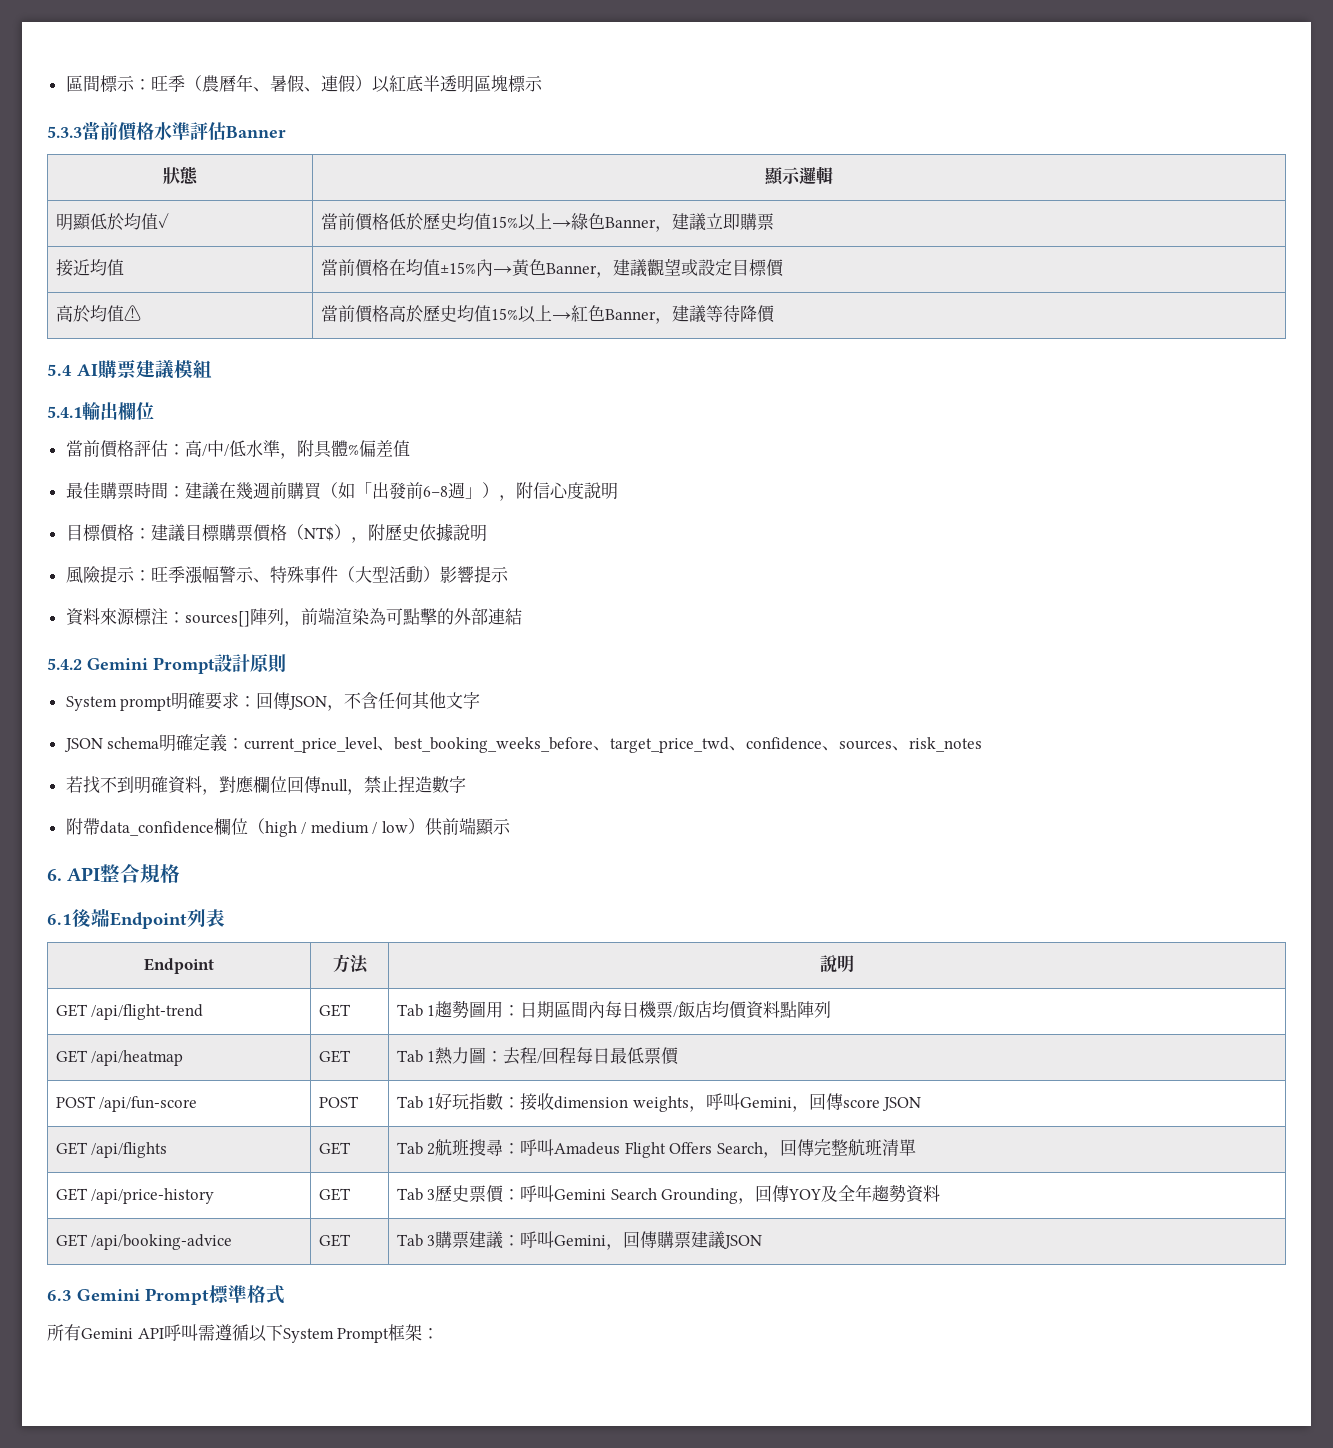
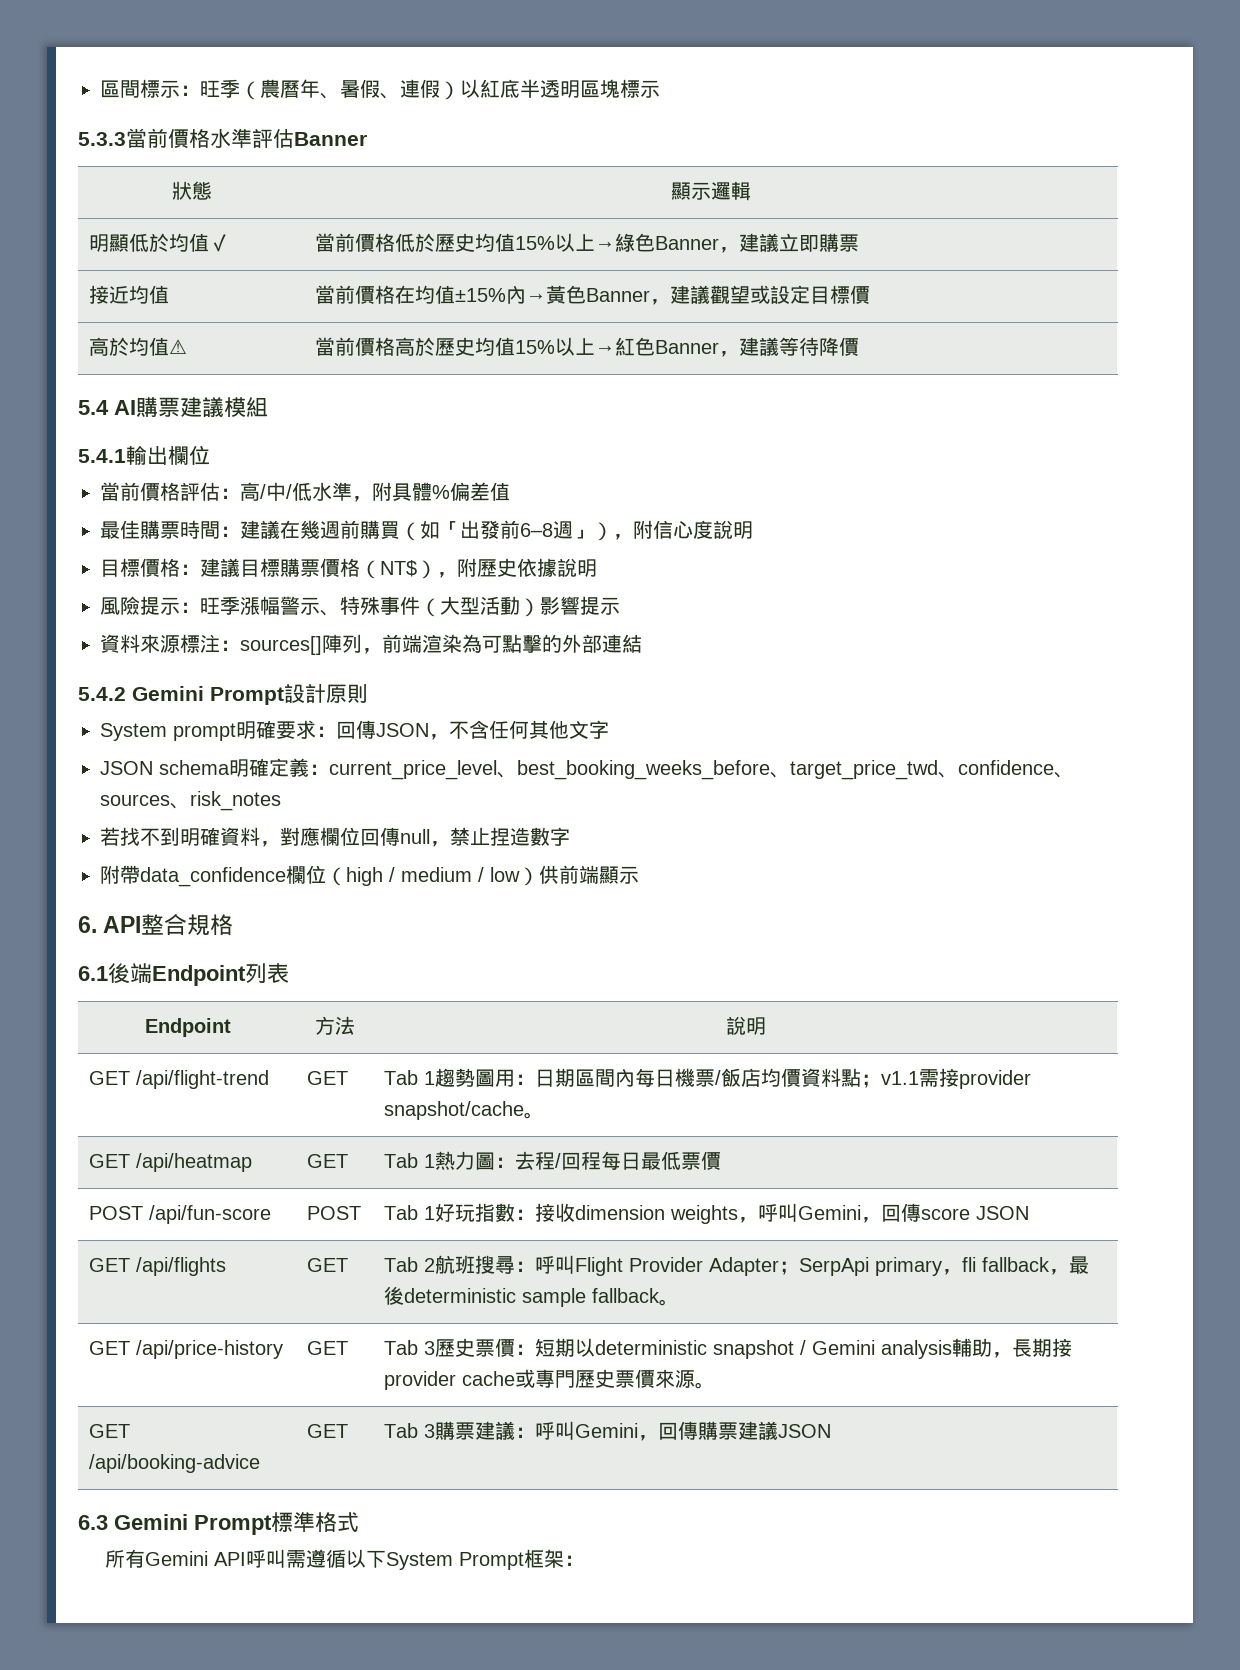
[797,1001,832,1018] 陣列 -> [860,1068,1031,1089] [383,1101,544,1120] ；v1.1需接provider snapshot/cache。
[554,1139,916,1158] Amadeus Flight Offers Search，回傳完整航班清單 -> [574,1256,1089,1276] [383,1286,679,1307] Flight Provider Adapter；SerpApi primary，fli fallback，最後deterministic sample fallback。
[520,1184,941,1204] 呼叫Gemini Search Grounding，回傳YOY及全年趨勢資料 -> [534,1338,1072,1359] [383,1369,715,1390] 短期以deterministic snapshot / Gemini analysis輔助，長期接provider cache或專門歷史票價來源。

